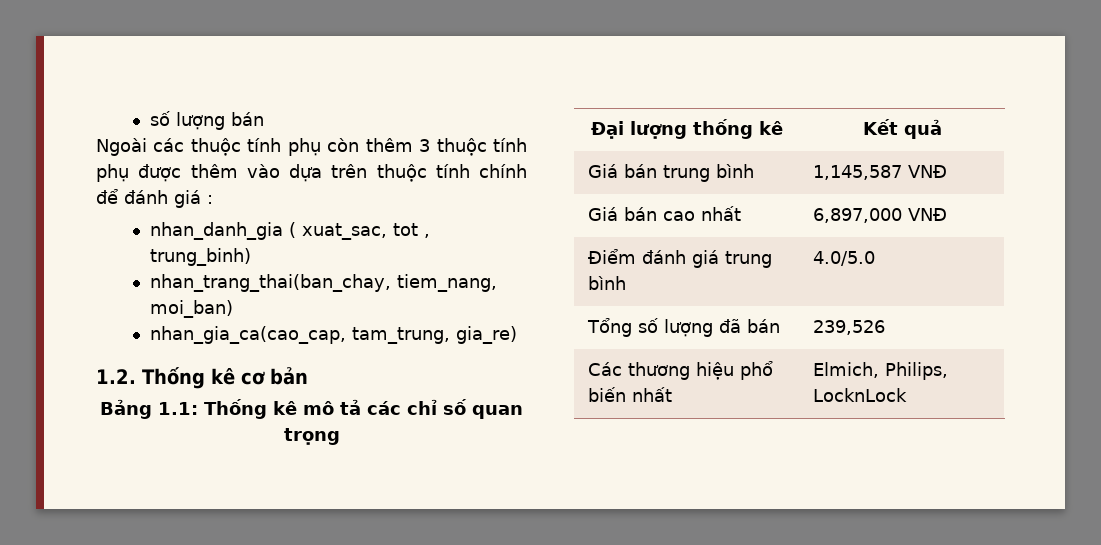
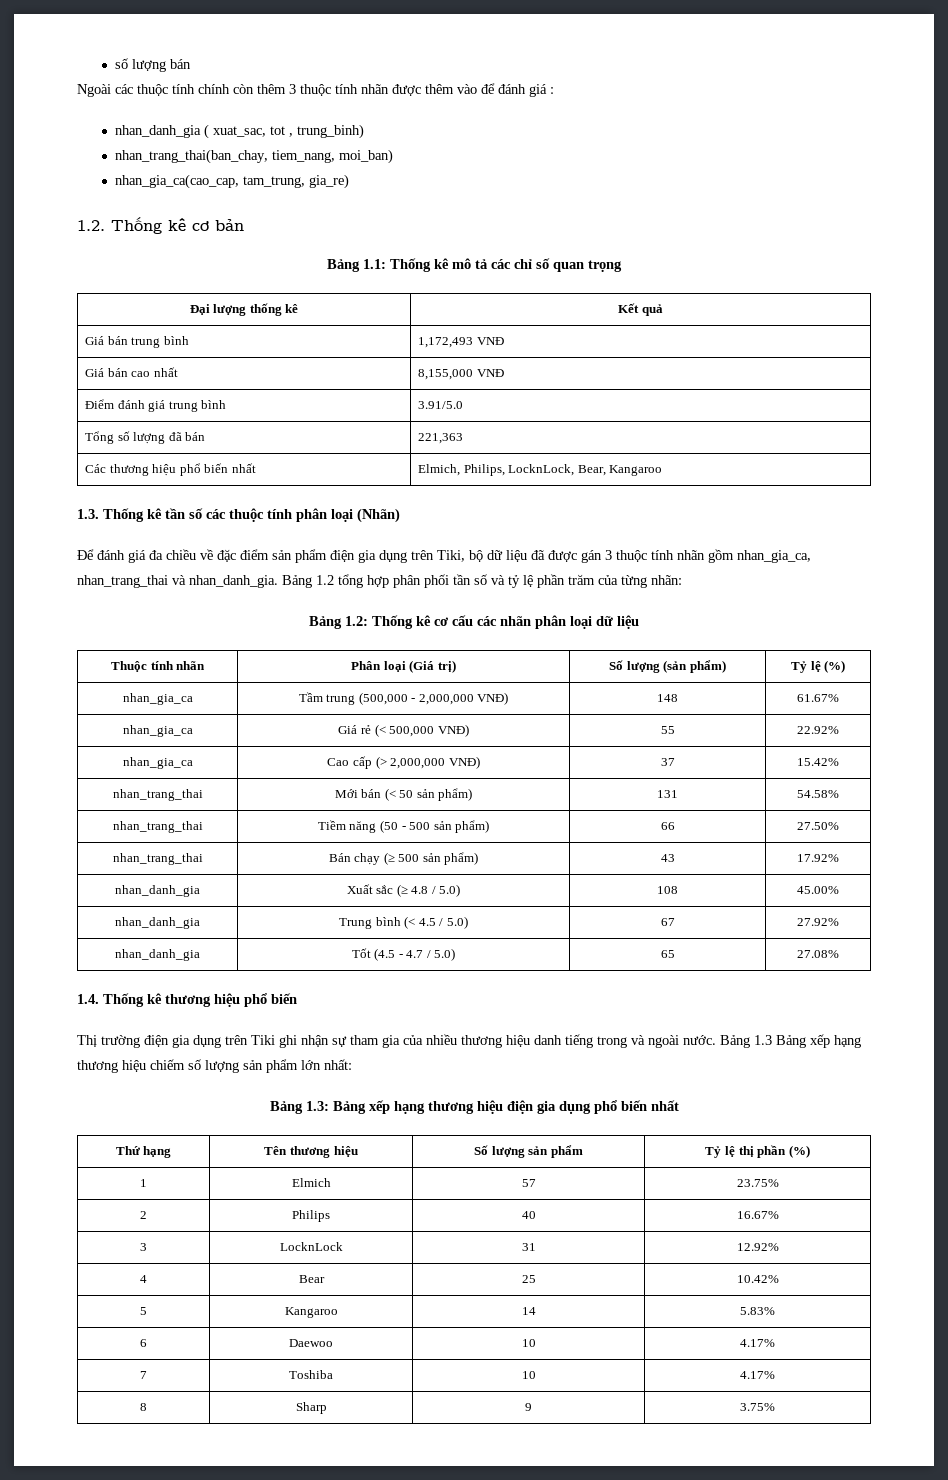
[287,138,321,156] phụ -> [198,84,230,94] chính
[96,164,129,182] phụ -> [361,84,389,94] nhãn
[289,164,527,182] dựa trên thuộc tính chính -> (477, 89) none
[812,165,902,180] 1,145,587 -> [418,337,474,348] 1,172,493
[812,208,902,223] 6,897,000 -> [418,369,474,380] 8,155,000
[812,251,875,266] 4.0/5.0 -> [418,401,464,409] 3.91/5.0
[812,320,885,335] 239,526 -> [418,433,464,444] 221,363
[812,388,907,402] LocknLock -> [508,464,663,476] [77,508,400,523] [77,549,811,563] [77,574,682,588] [309,615,639,629] [110,661,206,672] [351,660,456,673] [609,660,726,673] [790,660,846,673] [122,693,193,705] [298,692,509,705] [657,694,678,702] [797,694,839,702] [122,725,193,737] [338,724,469,737] [660,726,675,734] [797,726,839,734] [122,757,193,769] [327,756,480,769] [660,758,675,766] [797,758,839,766] [112,789,203,801] [334,788,473,801] [657,790,678,798] [797,790,839,798] [112,821,203,833] [317,820,490,833] [660,822,675,830] [797,822,839,830] [112,853,203,865] [328,852,479,865] [660,854,675,862] [797,854,839,862] [115,885,200,897] [346,884,461,897] [657,886,678,894] [797,886,839,894] [115,917,200,929] [339,916,468,929] [660,918,675,926] [797,918,839,926] [115,949,200,961] [351,948,456,961] [660,950,675,958] [797,950,839,958] [77,993,297,1007] [77,1034,861,1048] [77,1059,352,1073] [269,1100,679,1114] [115,1146,172,1158] [264,1146,358,1158] [474,1145,583,1158] [705,1145,810,1158] [140,1179,147,1187] [291,1178,331,1187] [521,1179,536,1187] [736,1179,779,1187] [140,1211,147,1219] [292,1210,330,1222] [521,1211,536,1219] [736,1211,779,1219] [140,1243,147,1251] [279,1242,343,1251] [521,1243,536,1251] [736,1243,779,1251] [140,1275,147,1283] [298,1275,325,1283] [521,1275,536,1283] [736,1275,779,1283] [140,1307,147,1315] [284,1307,338,1318] [521,1307,536,1315] [740,1307,775,1315] [140,1339,147,1347] [289,1339,333,1347] [521,1339,536,1347] [740,1339,775,1347] [140,1371,147,1379] [289,1370,333,1379] [521,1371,536,1379] [740,1371,775,1379] [140,1403,147,1411] [295,1402,327,1414] [525,1403,532,1411] [740,1403,775,1411] LocknLock, Bear, Kangaroo // 1.3. Thống kê tần số các thuộc tính phân loại (Nhãn) // Để đánh giá đa chiều về đặc điểm sản phẩm điện gia dụng trên Tiki, bộ dữ liệu đã được gán 3 thuộc tính nhãn gồm nhan_gia_ca, nhan_trang_thai và nhan_danh_gia. Bảng 1.2 tổng hợp phân phối tần số và tỷ lệ phần trăm của từng nhãn: // Bảng 1.2: Thống kê cơ cấu các nhãn phân loại dữ liệu // Thuộc tính nhãn | Phân loại (Giá trị) | Số lượng (sản phẩm) | Tỷ lệ (%) // nhan_gia_ca | Tầm trung (500,000 - 2,000,000 VNĐ) | 148 | 61.67% // nhan_gia_ca | Giá rẻ (< 500,000 VNĐ) | 55 | 22.92% // nhan_gia_ca | Cao cấp (> 2,000,000 VNĐ) | 37 | 15.42% // nhan_trang_thai | Mới bán (< 50 sản phẩm) | 131 | 54.58% // nhan_trang_thai | Tiềm năng (50 - 500 sản phẩm) | 66 | 27.50% // nhan_trang_thai | Bán chạy (≥ 500 sản phẩm) | 43 | 17.92% // nhan_danh_gia | Xuất sắc (≥ 4.8 / 5.0) | 108 | 45.00% // nhan_danh_gia | Trung bình (< 4.5 / 5.0) | 67 | 27.92% // nhan_danh_gia | Tốt (4.5 - 4.7 / 5.0) | 65 | 27.08% // 1.4. Thống kê thương hiệu phổ biến // Thị trường điện gia dụng trên Tiki ghi nhận sự tham gia của nhiều thương hiệu danh tiếng trong và ngoài nước. Bảng 1.3 Bảng xếp hạng thương hiệu chiếm số lượng sản phẩm lớn nhất: // Bảng 1.3: Bảng xếp hạng thương hiệu điện gia dụng phổ biến nhất // Thứ hạng | Tên thương hiệu | Số lượng sản phẩm | Tỷ lệ thị phần (%) // 1 | Elmich | 57 | 23.75% // 2 | Philips | 40 | 16.67% // 3 | LocknLock | 31 | 12.92% // 4 | Bear | 25 | 10.42% // 5 | Kangaroo | 14 | 5.83% // 6 | Daewoo | 10 | 4.17% // 7 | Toshiba | 10 | 4.17% // 8 | Sharp | 9 | 3.75%

